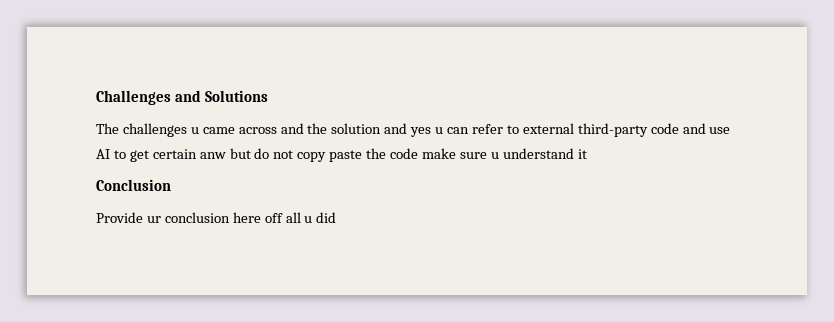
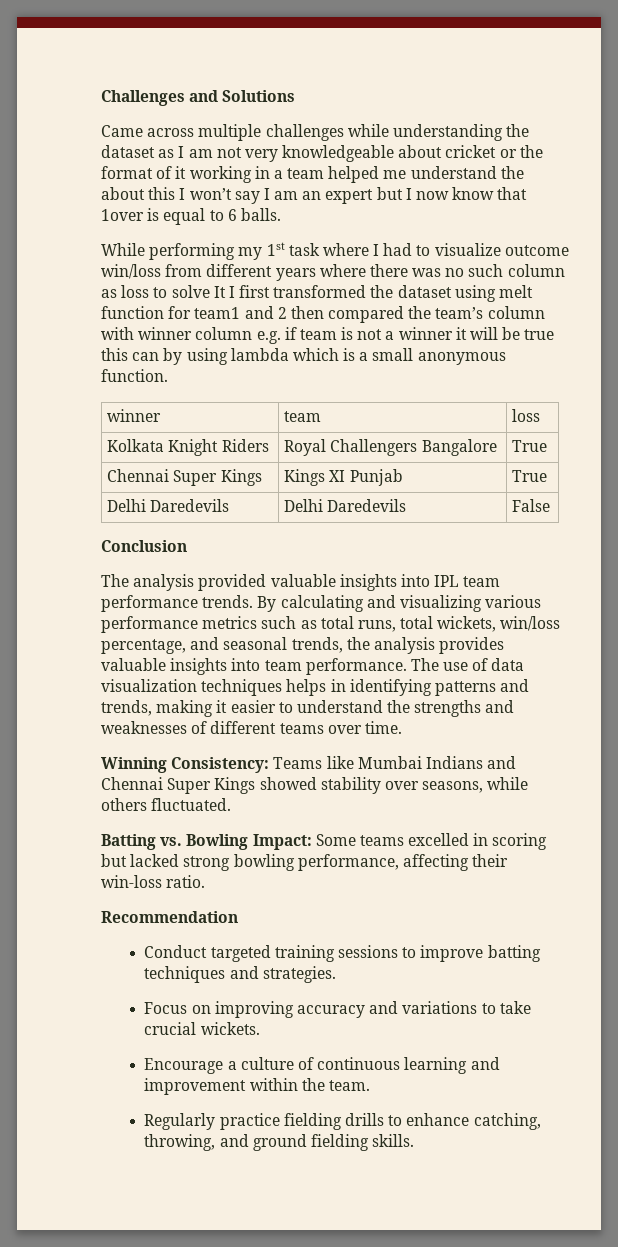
[96,123,731,137] [96,148,587,162] [96,179,171,191] [96,212,337,223] The challenges u came across and the solution and yes u can refer to external third-party code and use AI to get certain anw but do not copy paste the code make sure u understand it // Conclusion // Provide ur conclusion here off all u did -> [101,124,530,141] [101,145,543,162] [101,166,524,183] [101,187,528,204] [101,208,281,225] [101,242,569,260] [101,264,565,281] [101,285,534,302] [101,306,545,323] [101,327,555,344] [101,348,506,365] [101,369,168,382] [107,409,162,422] [284,411,322,422] [512,409,541,422] [107,439,269,456] [284,439,497,456] [512,440,548,452] [107,469,262,486] [284,469,403,486] [512,470,548,482] [107,499,230,512] [284,499,407,512] [512,499,551,512] [101,540,187,552] [101,574,501,591] [101,595,542,612] [101,616,561,633] [101,637,505,654] [101,658,525,675] [101,679,530,696] [101,700,515,717] [101,721,402,734] [101,756,517,773] [101,777,529,794] [101,798,232,811] [101,833,548,850] [101,854,509,871] [101,875,206,888] [101,911,238,923] [144,945,541,962] [144,966,336,983] [144,1001,531,1018] [144,1022,260,1035] [144,1057,500,1074] [144,1078,370,1095] [144,1113,541,1130] [144,1134,415,1151] Came across multiple challenges while understanding the dataset as I am not very knowledgeable about cricket or the format of it working in a team helped me understand the about this I won’t say I am an expert but I now know that 1over is equal to 6 balls. // While performing my 1st task where I had to visualize outcome win/loss from different years where there was no such column as loss to solve It I first transformed the dataset using melt function for team1 and 2 then compared the team’s column with winner column e.g. if team is not a winner it will be true this can by using lambda which is a small anonymous function. // winner | team | loss // Kolkata Knight Riders | Royal Challengers Bangalore | True // Chennai Super Kings | Kings XI Punjab | True // Delhi Daredevils | Delhi Daredevils | False // Conclusion // The analysis provided valuable insights into IPL team performance trends. By calculating and visualizing various performance metrics such as total runs, total wickets, win/loss percentage, and seasonal trends, the analysis provides valuable insights into team performance. The use of data visualization techniques helps in identifying patterns and trends, making it easier to understand the strengths and weaknesses of different teams over time. // Winning Consistency: Teams like Mumbai Indians and Chennai Super Kings showed stability over seasons, while others fluctuated. // Batting vs. Bowling Impact: Some teams excelled in scoring but lacked strong bowling performance, affecting their win-loss ratio. // Recommendation // Conduct targeted training sessions to improve batting techniques and strategies. // Focus on improving accuracy and variations to take crucial wickets. // Encourage a culture of continuous learning and improvement within the team. // Regularly practice fielding drills to enhance catching, throwing, and ground fielding skills.

